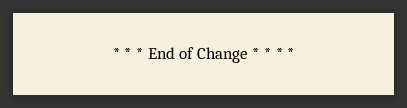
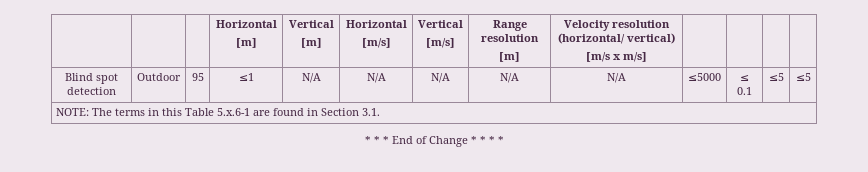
(112, 53) none -> [215,20,277,28] [235,38,257,48] [288,20,334,28] [300,38,322,48] [345,20,407,28] [361,38,391,48] [418,20,463,28] [426,38,455,48] [492,20,527,31] [481,34,539,42] [499,52,520,62] [564,20,670,31] [558,33,675,44] [586,52,647,62] [65,73,118,84] [67,87,116,95] [137,73,181,81] [191,73,204,81] [238,73,254,81] [301,73,321,83] [366,73,386,83] [431,73,450,83] [500,73,519,83] [607,73,626,83] [688,73,721,81] [740,75,749,81] [737,87,752,95] [768,73,784,81] [795,73,811,81] [56,108,381,116] | | | Horizontal // [m] | Vertical // [m] | Horizontal // [m/s] | Vertical // [m/s] | Range resolution // [m] | Velocity resolution (horizontal/ vertical) // [m/s x m/s] | | | | // Blind spot detection | Outdoor | 95 | ≤1 | N/A | N/A | N/A | N/A | N/A | ≤5000 | ≤ 0.1 | ≤5 | ≤5 // NOTE: The terms in this Table 5.x.6-1 are found in Section 3.1. //

